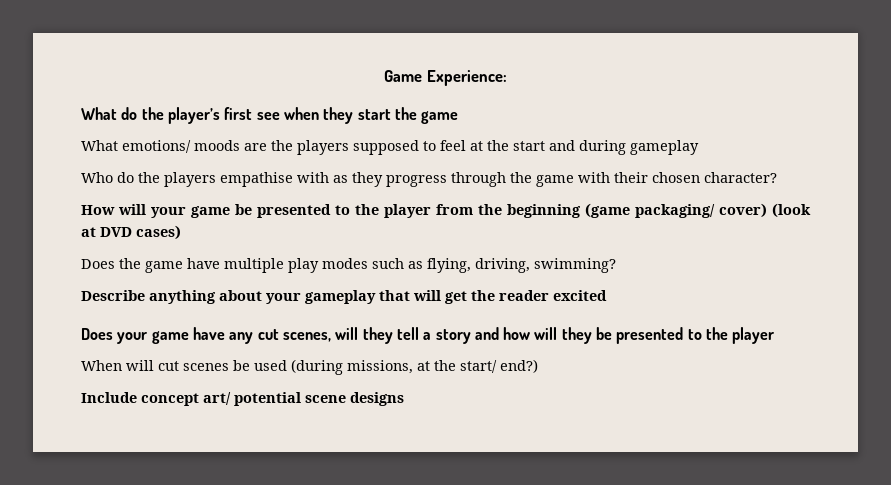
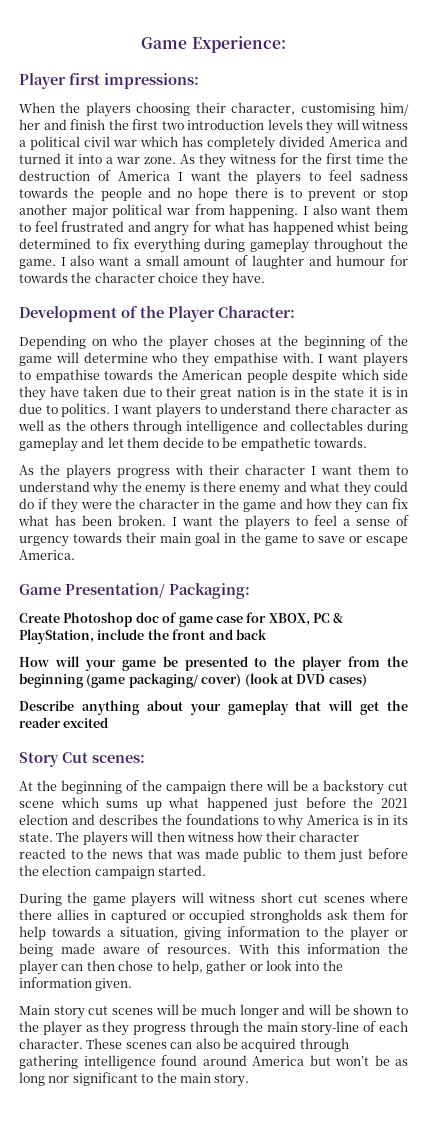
[81,107,459,124] [81,140,699,155] [81,172,777,187] What do the player’s first see when they start the game // What emotions/ moods are the players supposed to feel at the start and during gameplay // Who do the players empathise with as they progress through the game with their chosen character? -> [19,73,199,89] [19,102,409,117] [19,119,408,134] [19,136,408,151] [19,153,408,168] [19,170,409,185] [19,187,408,201] [19,204,408,219] [19,221,408,236] [19,238,408,253] [19,255,409,269] [19,272,265,287] [19,306,295,322] [19,335,408,350] [19,352,408,367] [19,369,408,383] [19,386,409,401] [19,403,408,418] [18,420,408,434] [19,437,367,452] [19,464,408,479] [19,481,408,496] [19,498,409,513] [18,515,409,530] [19,532,408,547] [19,550,75,560] [19,583,250,599] [19,612,344,627] [19,629,267,644] Player first impressions: // When the players choosing their character, customising him/ her and finish the first two introduction levels they will witness a political civil war which has completely divided America and turned it into a war zone. As they witness for the first time the destruction of America I want the players to feel sadness towards the people and no hope there is to prevent or stop another major political war from happening. I also want them to feel frustrated and angry for what has happened whist being determined to fix everything during gameplay throughout the game. I also want a small amount of laughter and humour for towards the character choice they have. // Development of the Player Character: // Depending on who the player choses at the beginning of the game will determine who they empathise with. I want players to empathise towards the American people despite which side they have taken due to their great nation is in the state it is in due to politics. I want players to understand there character as well as the others through intelligence and collectables during gameplay and let them decide to be empathetic towards. // As the players progress with their character I want them to understand why the enemy is there enemy and what they could do if they were the character in the game and how they can fix what has been broken. I want the players to feel a sense of urgency towards their main goal in the game to save or escape America. // Game Presentation/ Packaging: // Create Photoshop doc of game case for XBOX, PC & PlayStation, include the front and back
[81,258,616,273] // Does the game have multiple play modes such as flying, driving, swimming? -> (367, 680) none
[81,327,775,344] [81,359,538,375] [81,392,404,406] Does your game have any cut scenes, will they tell a story and how will they be presented to the player // When will cut scenes be used (during missions, at the start/ end?) // Include concept art/ potential scene designs -> [19,752,145,767] [19,780,408,795] [19,797,408,812] [19,814,408,829] [19,831,359,846] [19,848,408,863] [19,865,207,879] [19,892,409,907] [19,909,409,923] [19,926,408,941] [19,943,408,957] [19,960,343,975] [19,977,133,991] [19,1004,409,1019] [19,1021,409,1036] [19,1038,349,1052] [19,1055,408,1069] [19,1072,250,1087] Story Cut scenes: // At the beginning of the campaign there will be a backstory cut scene which sums up what happened just before the 2021 election and describes the foundations to why America is in its state. The players will then witness how their character reacted to the news that was made public to them just before the election campaign started. // During the game players will witness short cut scenes where there allies in captured or occupied strongholds ask them for help towards a situation, giving information to the player or being made aware of resources. With this information the player can then chose to help, gather or look into the information given. // Main story cut scenes will be much longer and will be shown to the player as they progress through the main story-line of each character. These scenes can also be acquired through gathering intelligence found around America but won’t be as long nor significant to the main story.

